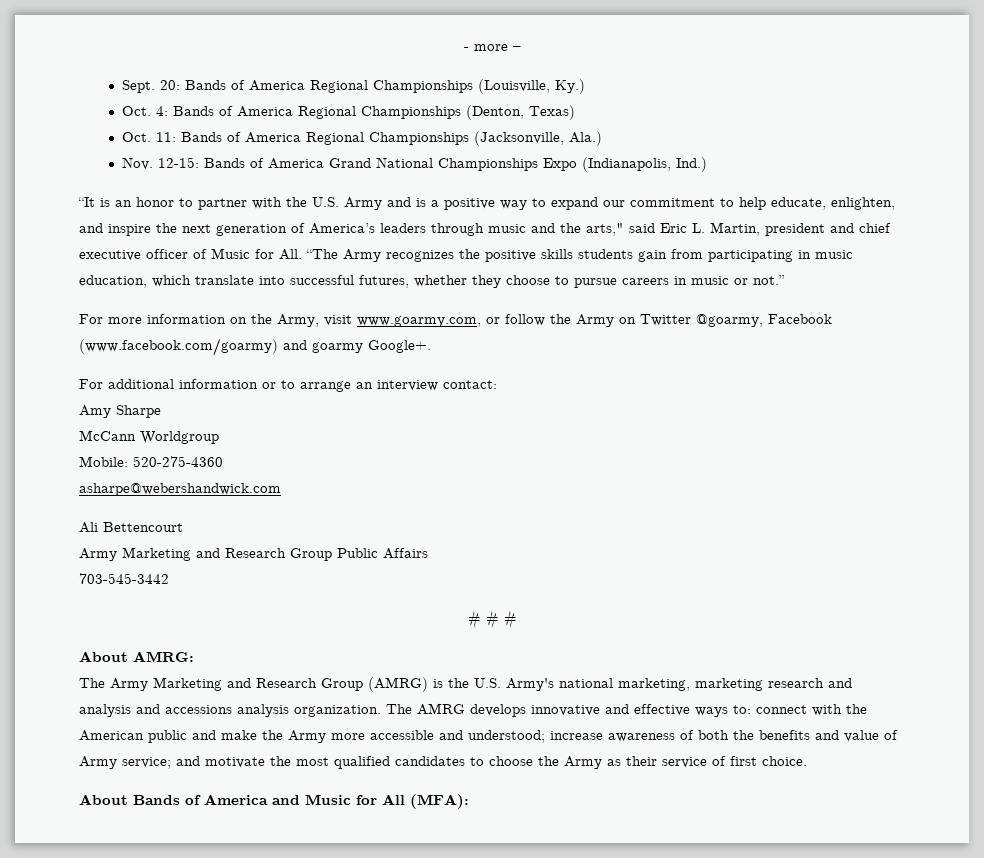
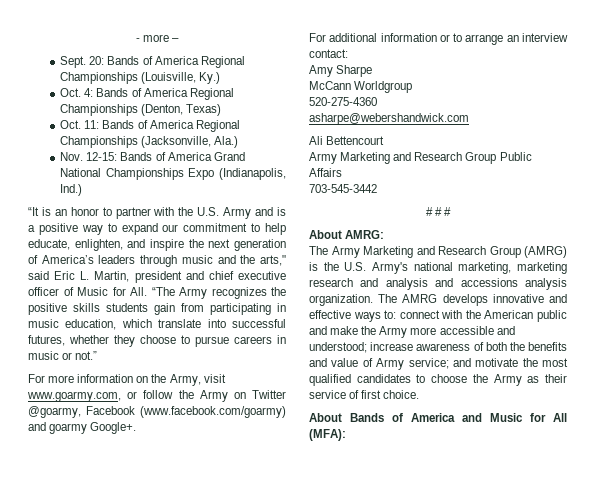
[79,456,128,467] Mobile: -> (413, 87) none

